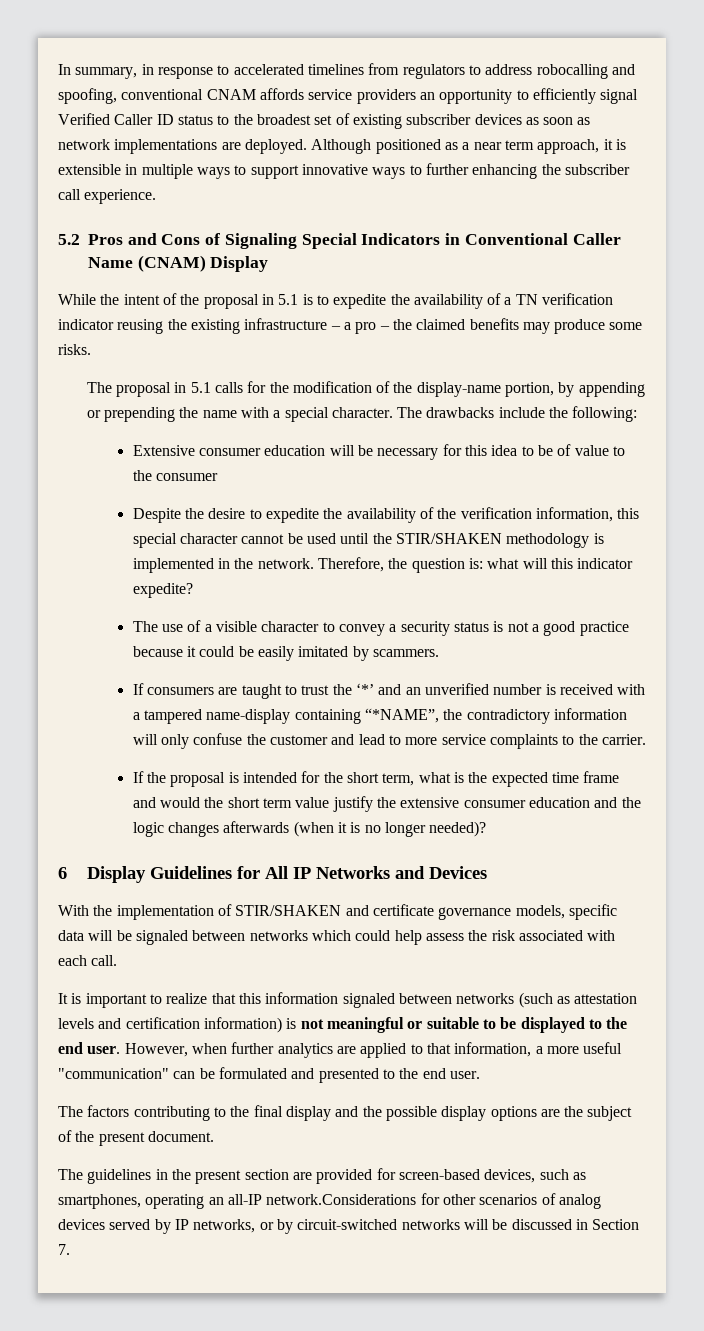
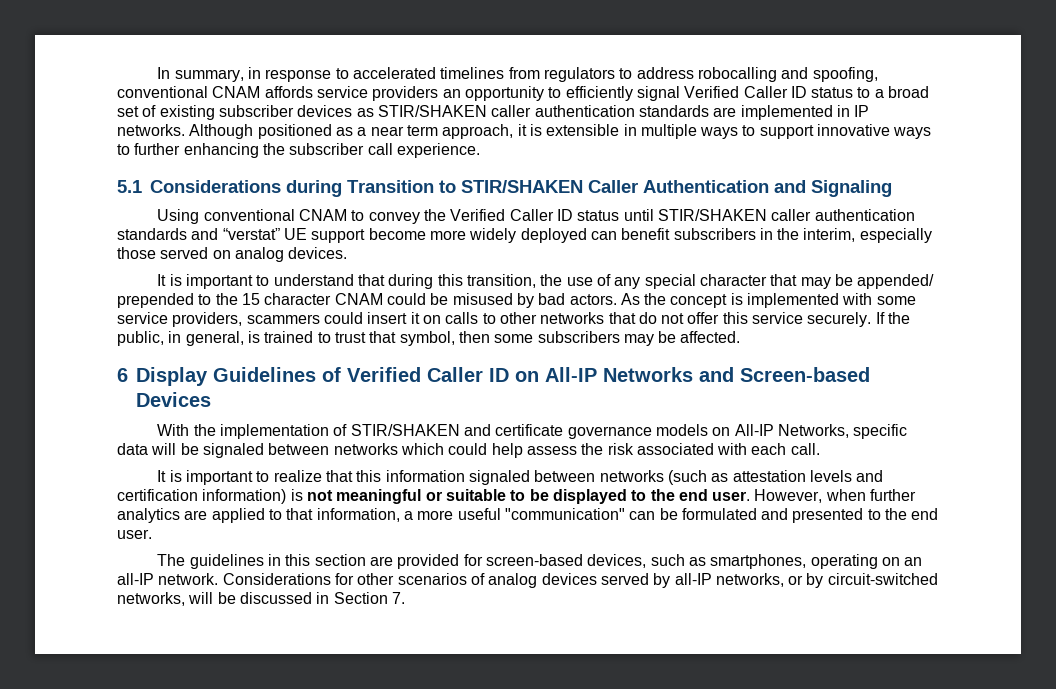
[233,114,311,125] the broadest -> [874,86,930,98] a broad
[543,117,591,125] [58,139,307,154] soon as network implementations are deployed. -> [377,105,870,120] [117,124,185,136] STIR/SHAKEN caller authentication standards are implemented in IP networks.
[58,233,621,249] [88,255,269,272] [58,293,614,309] [58,318,643,334] [58,344,91,355] [86,381,645,397] [86,406,638,422] [132,444,625,460] [132,470,219,481] [132,507,640,523] [132,533,604,548] [132,557,634,573] [132,583,193,598] [132,620,629,636] [132,646,439,661] [132,683,646,699] [132,708,627,724] [132,733,646,749] [132,771,620,787] [132,796,641,812] [132,821,487,837] [58,866,311,883] 5.2 Pros and Cons of Signaling Special Indicators in Conventional Caller Name (CNAM) Display // While the intent of the proposal in 5.1 is to expedite the availability of a TN verification indicator reusing the existing infrastructure – a pro – the claimed benefits may produce some risks. // The proposal in 5.1 calls for the modification of the display-name portion, by appending or prepending the name with a special character. The drawbacks include the following: // Extensive consumer education will be necessary for this idea to be of value to the consumer // Despite the desire to expedite the availability of the verification information, this special character cannot be used until the STIR/SHAKEN methodology is implemented in the network. Therefore, the question is: what will this indicator expedite? // The use of a visible character to convey a security status is not a good practice because it could be easily imitated by scammers. // If consumers are taught to trust the ‘*’ and an unverified number is received with a tampered name-display containing “*NAME”, the contradictory information will only confuse the customer and lead to more service complaints to the carrier. // If the proposal is intended for the short term, what is the expected time frame and would the short term value justify the extensive consumer education and the logic changes afterwards (when it is no longer needed)? // 6 Display Guidelines for All IP -> [117,180,892,197] [157,209,915,224] [117,228,932,243] [117,247,348,262] [157,274,935,289] [117,293,916,308] [117,312,911,327] [117,331,741,346] [117,367,597,386] 5.1 Considerations during Transition to STIR/SHAKEN Caller Authentication and Signaling // Using conventional CNAM to convey the Verified Caller ID status until STIR/SHAKEN caller authentication standards and “verstat” UE support become more widely deployed can benefit subscribers in the interim, especially those served on analog devices. // It is important to understand that during this transition, the use of any special character that may be appended/ prepended to the 15 character CNAM could be misused by bad actors. As the concept is implemented with some service providers, scammers could insert it on calls to other networks that do not offer this service securely. If the public, in general, is trained to trust that symbol, then some subscribers may be affected. // 6 Display Guidelines of Verified Caller ID on All-IP
(425, 872) none -> [740,367,870,382] Screen-based
[515,905,565,919] models, -> [656,424,849,438] models on All-IP Networks,
[58,1105,633,1121] [58,1130,214,1146] // The factors contributing to the final display and the possible display options are the subject of the present document. -> (152, 534) none
[171,1169,242,1184] the present -> [285,554,311,566] this
(205, 1201) none -> [881,557,900,566] on
[266,1194,417,1205] network.Considerations -> [158,573,331,585] network. Considerations
[174,1219,189,1230] IP -> [674,573,712,585] all-IP
[401,1219,460,1230] networks -> [117,592,185,606] networks,

